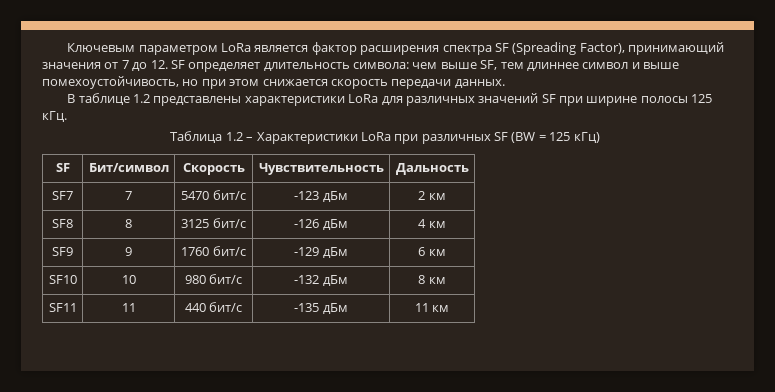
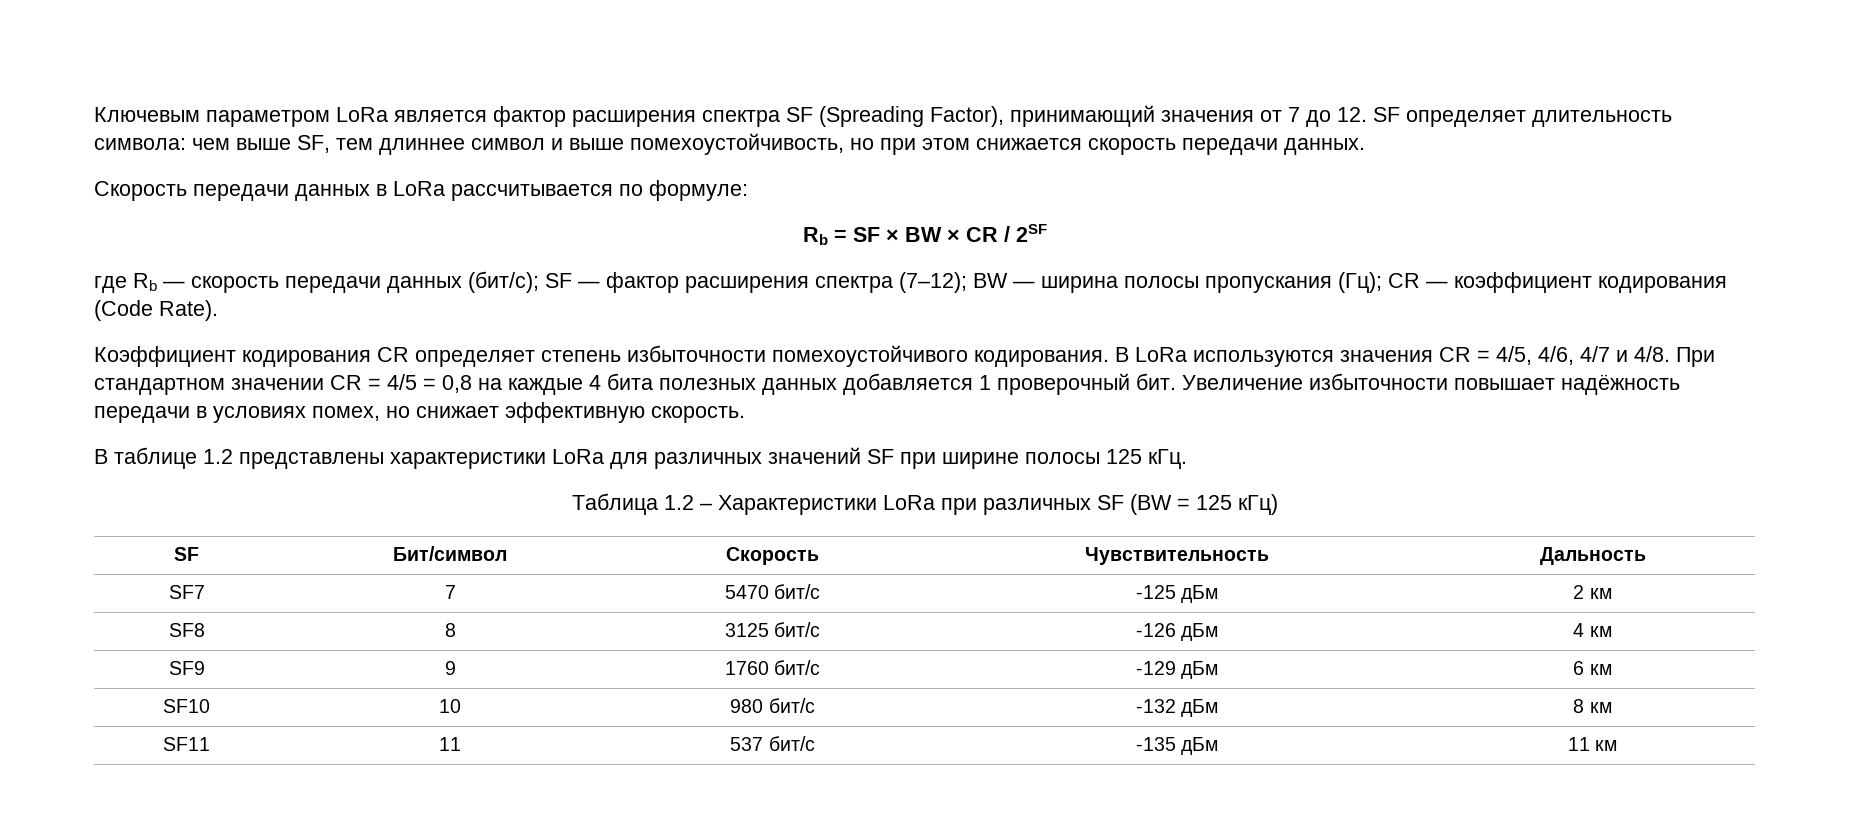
(505, 83) none -> [94,180,748,201] [802,224,1047,245] [94,271,1727,293] [94,300,218,321] [94,345,1715,367] [94,373,1680,395] [94,402,745,423] // Скорость передачи данных в LoRa рассчитывается по формуле: // Rb = SF × BW × CR / 2SF // где Rb — скорость передачи данных (бит/с); SF — фактор расширения спектра (7–12); BW — ширина полосы пропускания (Гц); CR — коэффициент кодирования (Code Rate). // Коэффициент кодирования CR определяет степень избыточности помехоустойчивого кодирования. В LoRa используются значения CR = 4/5, 4/6, 4/7 и 4/8. При стандартном значении CR = 4/5 = 0,8 на каждые 4 бита полезных данных добавляется 1 проверочный бит. Увеличение избыточности повышает надёжность передачи в условиях помех, но снижает эффективную скорость.
[294,191,320,200] -123 -> [1135,585,1176,599] -125
[184,303,206,312] 440 -> [730,737,764,751] 537

